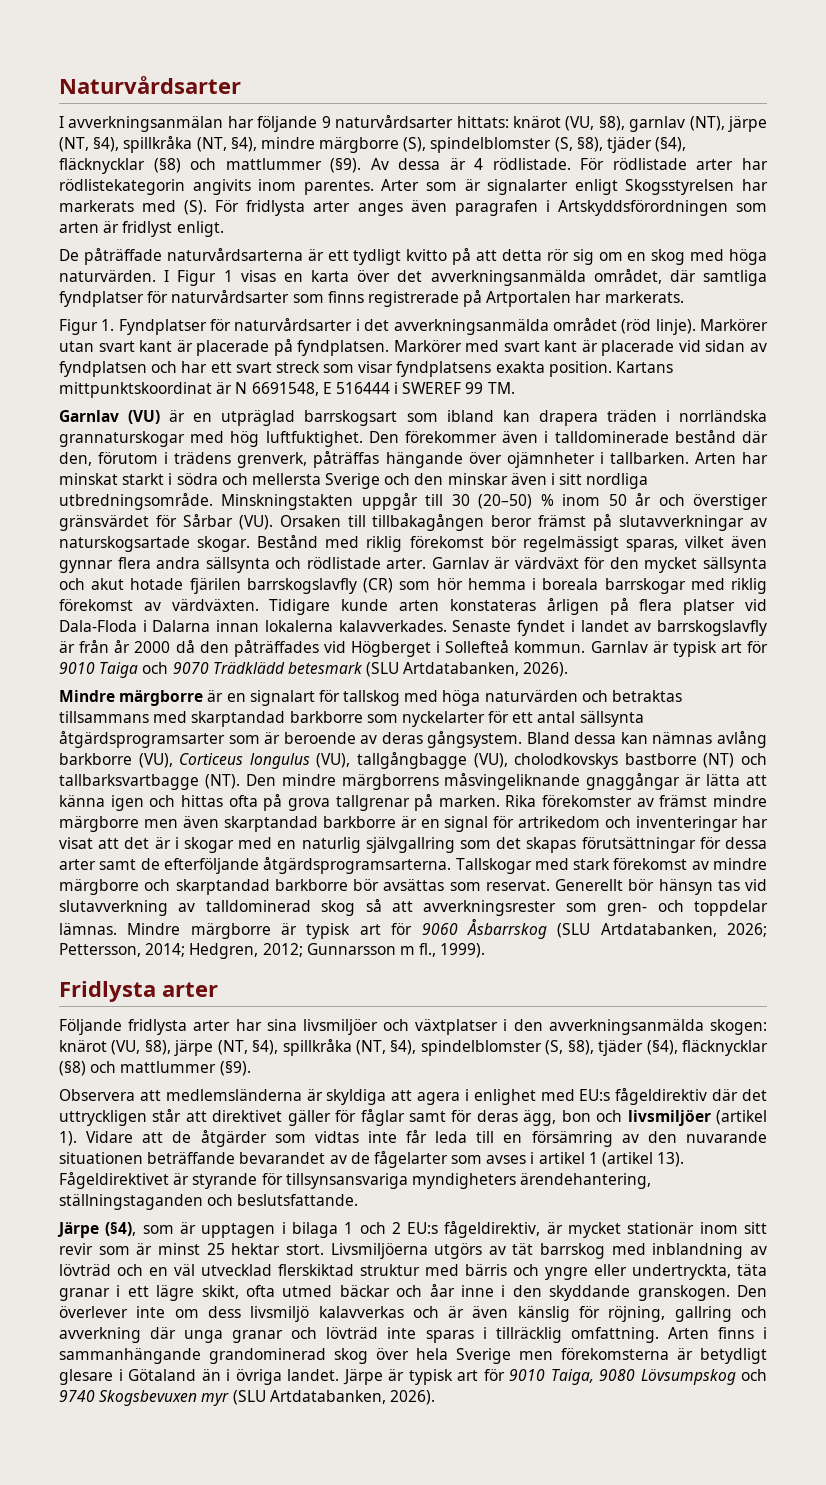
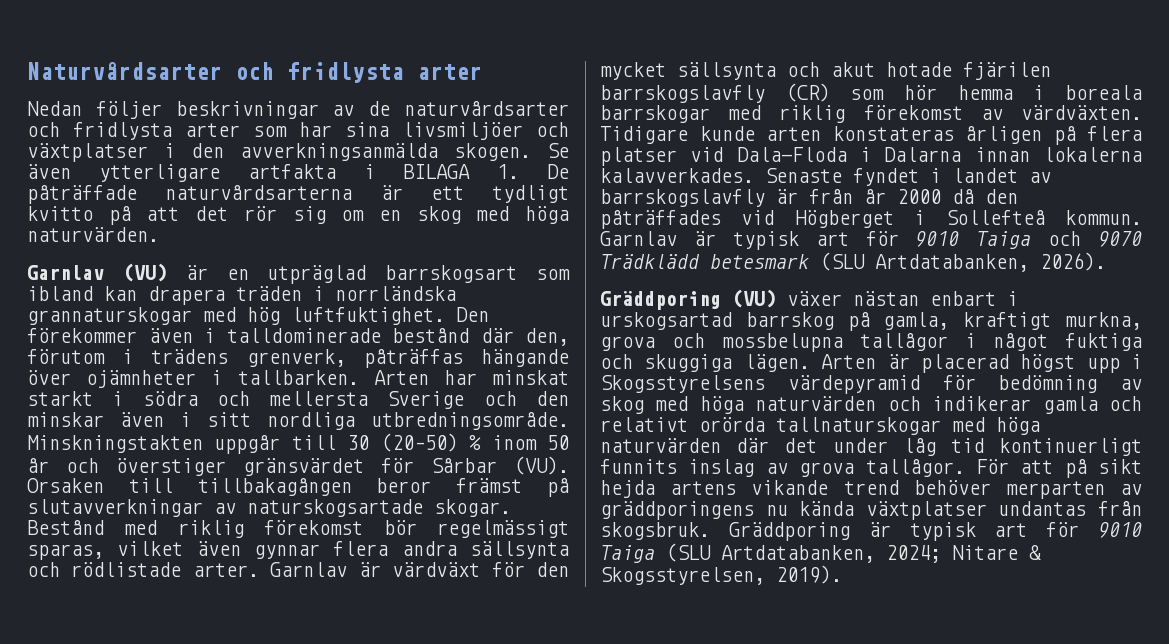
[59,115,767,132] [59,136,687,153] [59,158,769,174] [59,179,769,195] [59,200,768,216] [59,221,224,237] // I avverkningsanmälan har följande 9 naturvårdsarter hittats: knärot (VU, §8), garnlav (NT), järpe (NT, §4), spillkråka (NT, §4), mindre märgborre (S), spindelblomster (S, §8), tjäder (§4), fläcknycklar (§8) och mattlummer (§9). Av dessa är 4 rödlistade. För rödlistade arter har rödlistekategorin angivits inom parentes. Arter som är signalarter enligt Skogsstyrelsen har markerats med (S). För fridlysta arter anges även paragrafen i Artskyddsförordningen som arten är fridlyst enligt. // -> [235,62,482,83] [27,101,569,119] [27,122,569,140] [27,143,569,162] [27,164,519,182] och fridlysta arter // Nedan följer beskrivningar av de naturvårdsarter och fridlysta arter som har sina livsmiljöer och växtplatser i den avverkningsanmälda skogen. Se även ytterligare artfakta i BILAGA 1.
[501,249,542,261] detta -> [195,206,229,221] det
[164,269,767,286] [59,290,684,307] [59,318,769,335] [59,339,767,356] [59,361,674,377] [59,382,515,398] I Figur 1 visas en karta över det avverkningsanmälda området, där samtliga fyndplatser för naturvårdsarter som finns registrerade på Artportalen har markerats. // Figur 1. Fyndplatser för naturvårdsarter i det avverkningsanmälda området (röd linje). Markörer utan svart kant är placerade på fyndplatsen. Markörer med svart kant är placerade vid sidan av fyndplatsen och har ett svart streck som visar fyndplatsens exakta position. Kartans mittpunktskoordinat är N 6691548, E 516444 i SWEREF 99 TM. -> (159, 234) none
[59,690,683,706] [59,711,644,727] [59,731,767,748] [59,752,768,769] [59,773,768,790] [59,794,767,811] [59,816,768,832] [59,837,767,853] [59,857,767,874] [59,879,767,895] [59,899,768,916] [59,919,767,939] [59,943,486,959] [59,981,218,1002] [59,1019,767,1035] [59,1039,769,1056] [59,1061,251,1076] [59,1088,767,1105] [59,1109,768,1126] [59,1130,767,1147] [59,1151,685,1168] [59,1172,652,1189] [59,1194,359,1210] [57,1221,767,1238] [59,1243,767,1259] [59,1264,767,1280] [59,1284,767,1301] [59,1306,767,1322] [59,1327,768,1343] [59,1348,767,1364] [59,1369,767,1385] [59,1390,435,1406] Mindre märgborre är en signalart för tallskog med höga naturvärden och betraktas tillsammans med skarptandad barkborre som nyckelarter för ett antal sällsynta åtgärdsprogramsarter som är beroende av deras gångsystem. Bland dessa kan nämnas avlång barkborre (VU), Corticeus longulus (VU), tallgångbagge (VU), cholodkovskys bastborre (NT) och tallbarksvartbagge (NT). Den mindre märgborrens måsvingeliknande gnaggångar är lätta att känna igen och hittas ofta på grova tallgrenar på marken. Rika förekomster av främst mindre märgborre men även skarptandad barkborre är en signal för artrikedom och inventeringar har visat att det är i skogar med en naturlig självgallring som det skapas förutsättningar för dessa arter samt de efterföljande åtgärdsprogramsarterna. Tallskogar med stark förekomst av mindre märgborre och skarptandad barkborre bör avsättas som reservat. Generellt bör hänsyn tas vid slutavverkning av talldominerad skog så att avverkningsrester som gren- och toppdelar lämnas. Mindre märgborre är typisk art för 9060 Åsbarrskog (SLU Artdatabanken, 2026; Pettersson, 2014; Hedgren, 2012; Gunnarsson m fl., 1999). // Fridlysta arter // Följande fridlysta arter har sina livsmiljöer och växtplatser i den avverkningsanmälda skogen: knärot (VU, §8), järpe (NT, §4), spillkråka (NT, §4), spindelblomster (S, §8), tjäder (§4), fläcknycklar (§8) och mattlummer (§9). // Observera att medlemsländerna är skyldiga att agera i enlighet med EU:s fågeldirektiv där det uttryckligen står att direktivet gäller för fåglar samt för deras ägg, bon och livsmiljöer (artikel 1). Vidare att de åtgärder som vidtas inte får leda till en försämring av den nuvarande situationen beträffande bevarandet av de fågelarter som avses i artikel 1 (artikel 13). Fågeldirektivet är styrande för tillsynsansvariga myndigheters ärendehantering, ställningstaganden och beslutsfattande. // Järpe (§4), som är upptagen i bilaga 1 och 2 EU:s fågeldirektiv, är mycket stationär inom sitt revir som är minst 25 hektar stort. Livsmiljöerna utgörs av tät barrskog med inblandning av lövträd och en väl utvecklad flerskiktad struktur med bärris och yngre eller undertryckta, täta granar i ett lägre skikt, ofta utmed bäckar och åar inne i den skyddande granskogen. Den överlever inte om dess livsmiljö kalavverkas och är även känslig för röjning, gallring och avverkning där unga granar och lövträd inte sparas i tillräcklig omfattning. Arten finns i sammanhängande grandominerad skog över hela Sverige men förekomsterna är betydligt glesare i Götaland än i övriga landet. Järpe är typisk art för 9010 Taiga, 9080 Lövsumpskog och 9740 Skogsbevuxen myr (SLU Artdatabanken, 2026). -> [600,289,1018,310] [600,312,1142,331] [600,333,1142,352] [600,354,1142,373] [600,375,1142,394] [600,396,1142,414] [600,417,1040,435] [600,438,1142,456] [600,459,1142,478] [600,480,1142,499] [600,501,1142,520] [600,522,1142,541] [600,543,1041,563] [600,565,842,585] Gräddporing (VU) växer nästan enbart i urskogsartad barrskog på gamla, kraftigt murkna, grova och mossbelupna tallågor i något fuktiga och skuggiga lägen. Arten är placerad högst upp i Skogsstyrelsens värdepyramid för bedömning av skog med höga naturvärden och indikerar gamla och relativt orörda tallnaturskogar med höga naturvärden där det under låg tid kontinuerligt funnits inslag av grova tallågor. För att på sikt hejda artens vikande trend behöver merparten av gräddporingens nu kända växtplatser undantas från skogsbruk. Gräddporing är typisk art för 9010 Taiga (SLU Artdatabanken, 2024; Nitare & Skogsstyrelsen, 2019).

